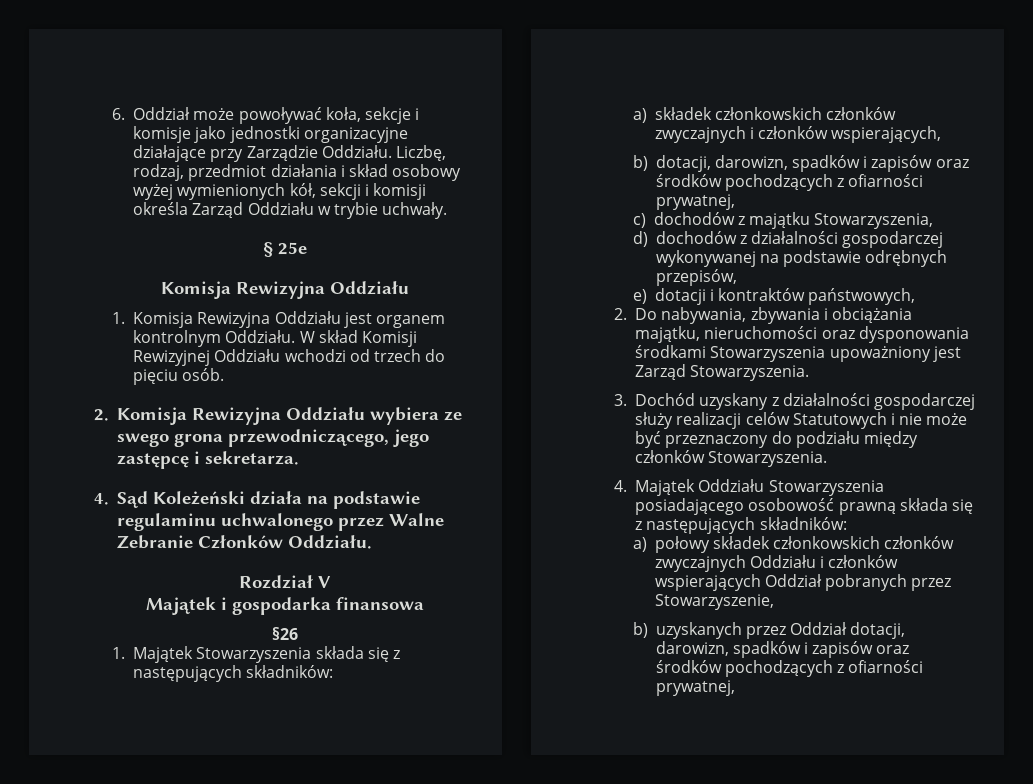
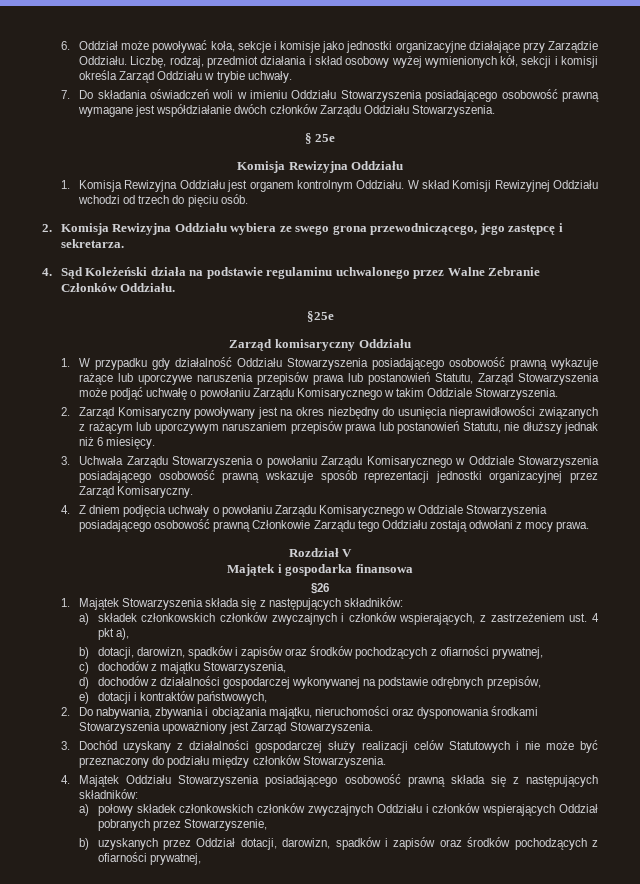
(448, 210) none -> [60,89,599,102] [78,104,495,117] // 7. Do składania oświadczeń woli w imieniu Oddziału Stowarzyszenia posiadającego osobowość prawną wymagane jest współdziałanie dwóch członków Zarządu Oddziału Stowarzyszenia.
(372, 542) none -> [306,311,334,322] [229,339,411,351] [60,357,598,370] [79,372,599,385] [79,387,559,400] [60,406,598,419] [79,421,598,434] [79,437,156,449] [60,456,599,468] [79,470,598,483] [79,486,194,498] [60,505,548,517] [79,519,590,532] // §25e // Zarząd komisaryczny Oddziału // 1. W przypadku gdy działalność Oddziału Stowarzyszenia posiadającego osobowość prawną wykazuje rażące lub uporczywe naruszenia przepisów prawa lub postanowień Statutu, Zarząd Stowarzyszenia może podjąć uchwałę o powołaniu Zarządu Komisarycznego w takim Oddziale Stowarzyszenia. // 2. Zarząd Komisaryczny powoływany jest na okres niezbędny do usunięcia nieprawidłowości związanych z rażącym lub uporczywym naruszaniem przepisów prawa lub postanowień Statutu, nie dłuższy jednak niż 6 miesięcy. // 3. Uchwała Zarządu Stowarzyszenia o powołaniu Zarządu Komisarycznego w Oddziale Stowarzyszenia posiadającego osobowość prawną wskazuje sposób reprezentacji jednostki organizacyjnej przez Zarząd Komisaryczny. // 4. Z dniem podjęcia uchwały o powołaniu Zarządu Komisarycznego w Oddziale Stowarzyszenia posiadającego osobowość prawną Członkowie Zarządu tego Oddziału zostają odwołani z mocy prawa.
(942, 134) none -> [480,613,600,622] [97,628,129,640] z zastrzeżeniem ust. 4 pkt a),

